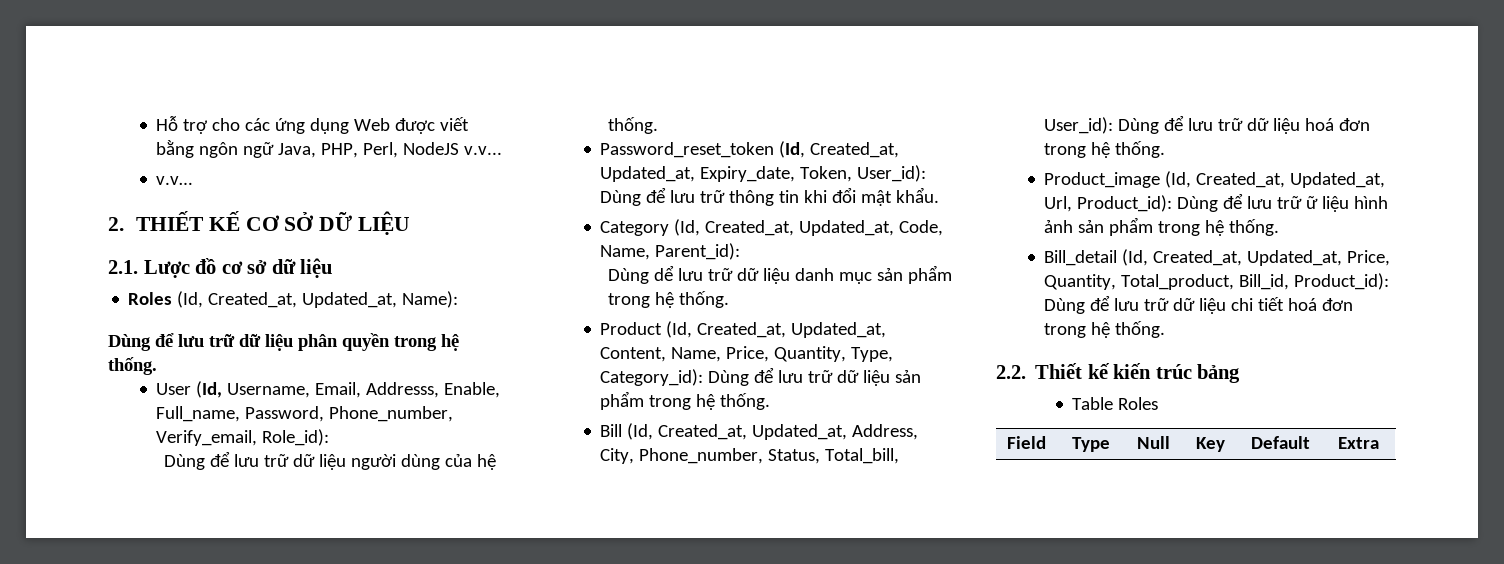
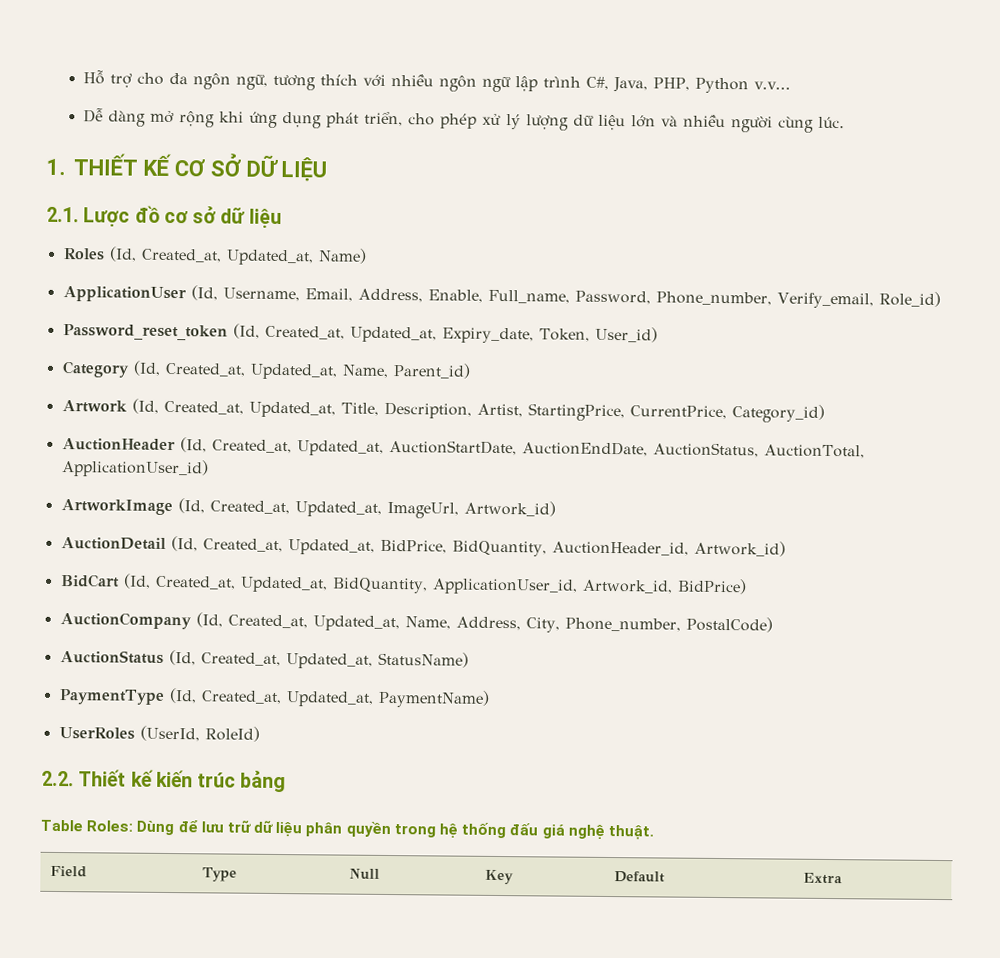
[245,117,470,134] [156,140,503,158] [156,176,193,185] [108,217,124,231] các ứng dụng Web được viết bằng ngôn ngữ Java, PHP, Perl, NodeJS v.v... // v.v… // 2. -> [168,72,791,94] [82,108,845,133] [46,158,66,176] đa ngôn ngữ, tương thích với nhiều ngôn ngữ lập trình C#, Java, PHP, Python v.v... // Dễ dàng mở rộng khi ứng dụng phát triển, cho phép xử lý lượng dữ liệu lớn và nhiều người cùng lúc. // 1.
[402,291,459,308] Name): // -> [317,248,367,264] [62,285,941,309] [62,323,658,344] [61,360,471,380] [61,398,825,423] [61,437,865,459] [61,459,209,478] [60,498,556,519] [60,536,786,557] [60,573,747,595] [59,612,773,633] [59,649,469,669] [58,688,490,708] [58,725,260,742] [41,769,287,793] [40,819,134,832] Name) // ApplicationUser (Id, Username, Email, Address, Enable, Full_name, Password, Phone_number, Verify_email, Role_id) // Password_reset_token (Id, Created_at, Updated_at, Expiry_date, Token, User_id) // Category (Id, Created_at, Updated_at, Name, Parent_id) // Artwork (Id, Created_at, Updated_at, Title, Description, Artist, StartingPrice, CurrentPrice, Category_id) // AuctionHeader (Id, Created_at, Updated_at, AuctionStartDate, AuctionEndDate, AuctionStatus, AuctionTotal, ApplicationUser_id) // ArtworkImage (Id, Created_at, Updated_at, ImageUrl, Artwork_id) // AuctionDetail (Id, Created_at, Updated_at, BidPrice, BidQuantity, AuctionHeader_id, Artwork_id) // BidCart (Id, Created_at, Updated_at, BidQuantity, ApplicationUser_id, Artwork_id, BidPrice) // AuctionCompany (Id, Created_at, Updated_at, Name, Address, City, Phone_number, PostalCode) // AuctionStatus (Id, Created_at, Updated_at, StatusName) // PaymentType (Id, Created_at, Updated_at, PaymentName) // UserRoles (UserId, RoleId) // 2.2. Thiết kế kiến trúc bảng // Table Roles:
[108,357,157,375] [156,381,501,398] [156,406,454,422] [156,429,330,446] [163,451,496,470] [607,117,658,134] [600,141,900,158] [600,165,927,182] [600,187,940,206] [600,219,944,236] [600,243,741,260] [607,265,952,284] [607,291,729,308] [600,321,887,338] [600,346,894,362] [600,367,922,386] [600,391,771,410] [600,423,919,440] [600,448,900,464] [1044,115,1371,134] [1044,141,1166,158] [1044,171,1386,188] [1044,193,1389,212] [1044,217,1280,236] [1044,249,1391,266] [1044,273,1390,290] [1044,295,1354,314] [1044,321,1166,338] [996,363,1241,383] [1072,397,1159,410] thống. // User (Id, Username, Email, Addresss, Enable, Full_name, Password, Phone_number, Verify_email, Role_id): // Dùng để lưu trữ dữ liệu người dùng của hệ thống. // Password_reset_token (Id, Created_at, Updated_at, Expiry_date, Token, User_id): Dùng để lưu trữ thông tin khi đổi mật khẩu. // Category (Id, Created_at, Updated_at, Code, Name, Parent_id): // Dùng dể lưu trữ dữ liệu danh mục sản phẩm trong hệ thống. // Product (Id, Created_at, Updated_at, Content, Name, Price, Quantity, Type, Category_id): Dùng để lưu trữ dữ liệu sản phẩm trong hệ thống. // Bill (Id, Created_at, Updated_at, Address, City, Phone_number, Status, Total_bill, User_id): Dùng để lưu trữ dữ liệu hoá đơn trong hệ thống. // Product_image (Id, Created_at, Updated_at, Url, Product_id): Dùng để lưu trữ ữ liệu hình ảnh sản phẩm trong hệ thống. // Bill_detail (Id, Created_at, Updated_at, Price, Quantity, Total_product, Bill_id, Product_id): Dùng để lưu trữ dữ liệu chi tiết hoá đơn trong hệ thống. // 2.2. Thiết kế kiến trúc bảng // Table Roles -> [461,822,654,840] thống đấu giá nghệ thuật.

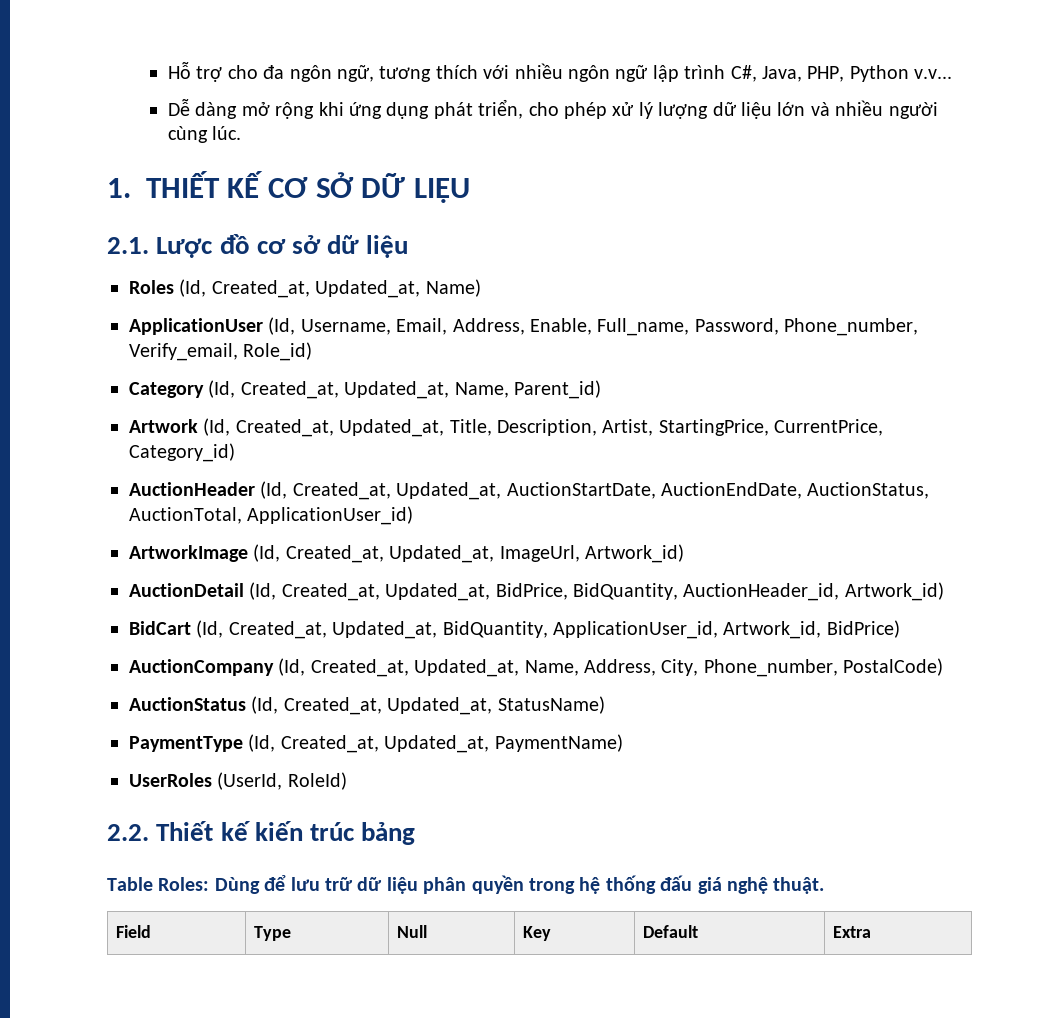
[62,323,658,344] // Password_reset_token (Id, Created_at, Updated_at, Expiry_date, Token, User_id) -> (313, 351) none

